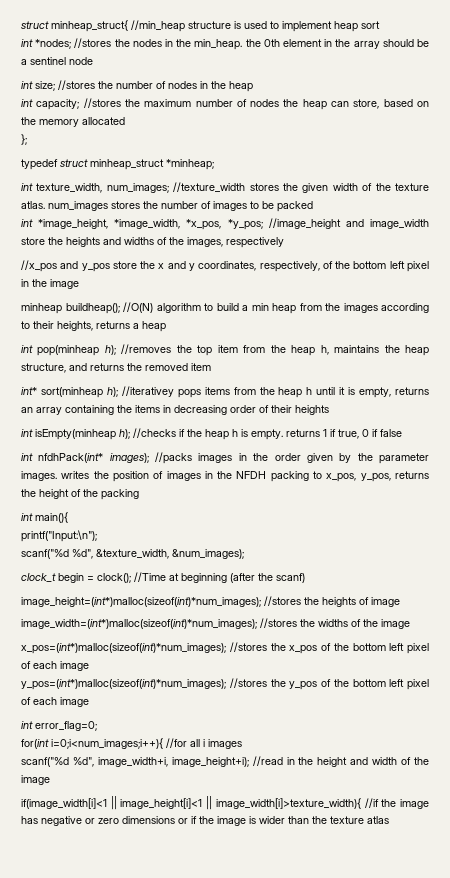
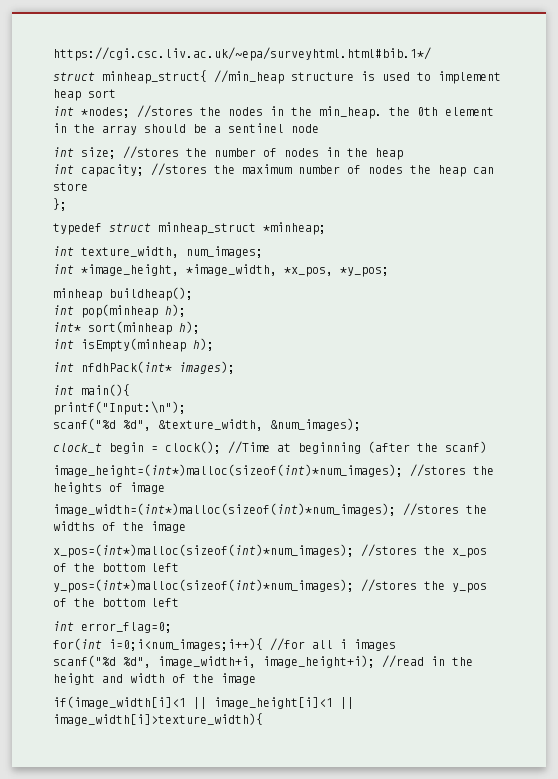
(21, 25) none -> [53,47,431,61] https://cgi.csc.liv.ac.uk/~epa/surveyhtml.html#bib.1*/ //
[353,99,430,109] [21,117,125,127] store, based on the memory allocated -> [53,182,88,191] store
[173,182,429,193] [21,201,313,212] //texture_width stores the given width of the texture atlas. num_images stores the number of images to be packed -> (263, 252) none
[268,218,429,229] [21,237,284,248] [21,260,429,272] [21,279,79,289] [21,302,429,314] [21,321,166,332] [21,344,429,356] [21,363,211,373] [21,386,430,398] [21,405,329,415] [21,428,402,440] [21,452,430,464] [21,471,430,482] [21,489,139,500] //image_height and image_width store the heights and widths of the images, respectively // //x_pos and y_pos store the x and y coordinates, respectively, of the bottom left pixel in the image // minheap buildheap(); //O(N) algorithm to build a min heap from the images according to their heights, returns a heap // int pop(minheap h); //removes the top item from the heap h, maintains the heap structure, and returns the removed item // int* sort(minheap h); //iterativey pops items from the heap h until it is empty, returns an array containing the items in decreasing order of their heights // int isEmpty(minheap h); //checks if the heap h is empty. returns 1 if true, 0 if false // int nfdhPack(int* images); //packs images in the order given by the parameter images. writes the position of images in the NFDH packing to x_pos, y_pos, returns the height of the packing -> [53,287,193,301] [53,304,186,318] [53,321,200,335] [53,338,214,352] [53,361,235,374] // minheap buildheap(); // int pop(minheap h); // int* sort(minheap h); // int isEmpty(minheap h); // int nfdhPack(int* images);
[407,643,429,654] [21,661,89,671] pixel of each image -> (179, 567) none
[407,679,429,690] [21,697,89,707] pixel of each image -> (179, 602) none
[364,798,430,809] [21,816,389,826] //if the image has negative or zero dimensions or if the image is wider than the texture atlas -> (263, 719) none

